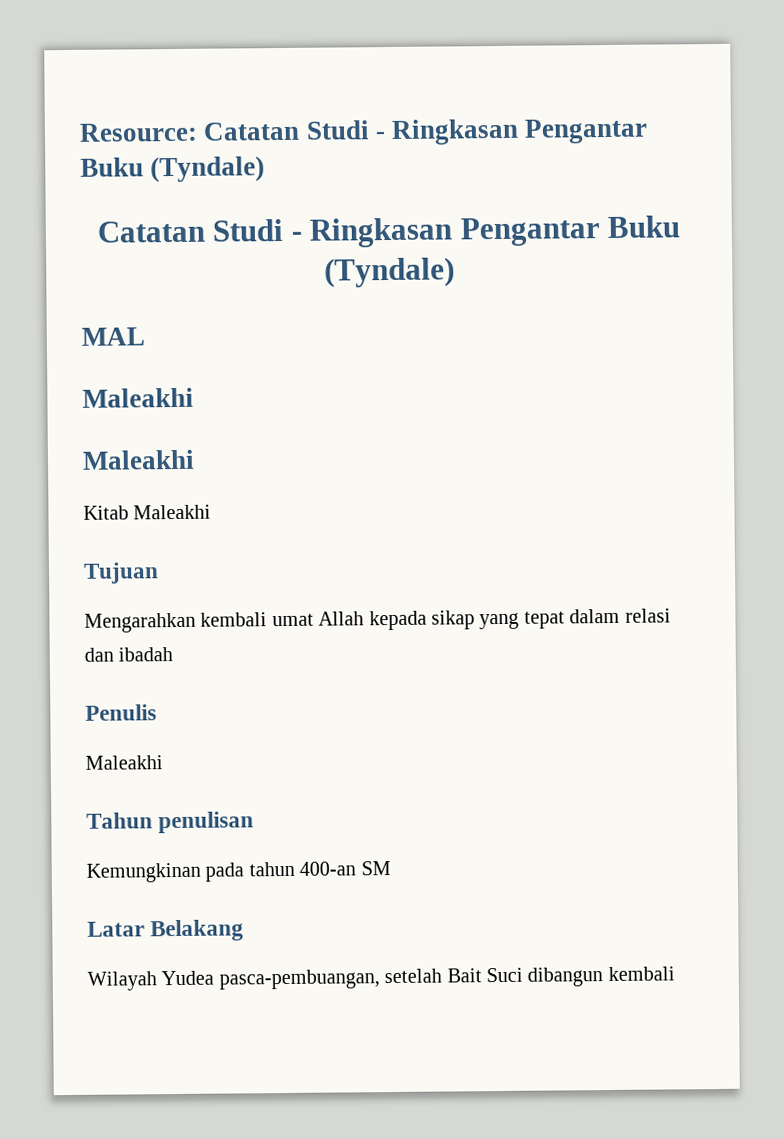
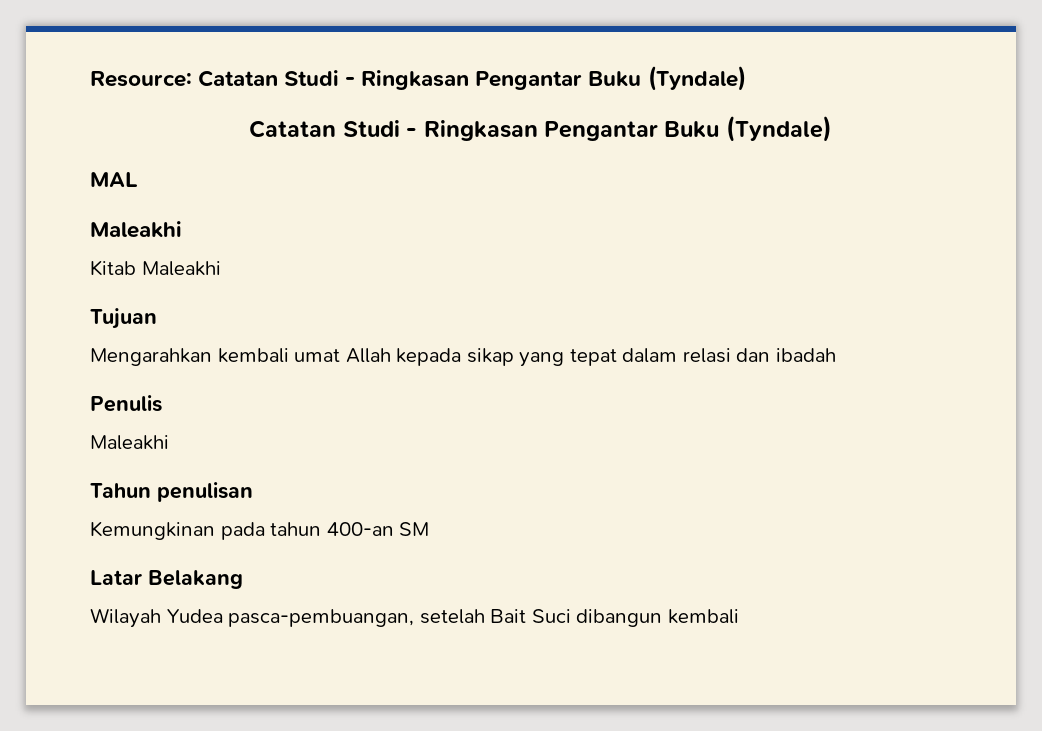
[82,449,195,470] // Maleakhi -> (182, 229) none

